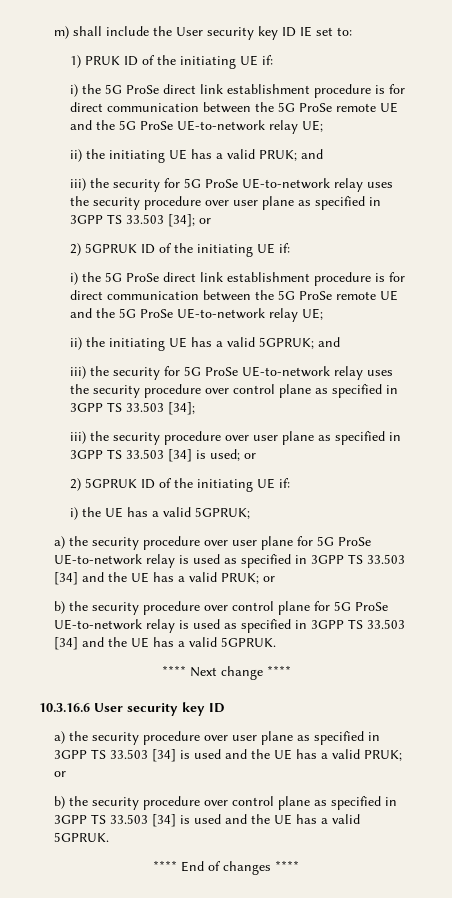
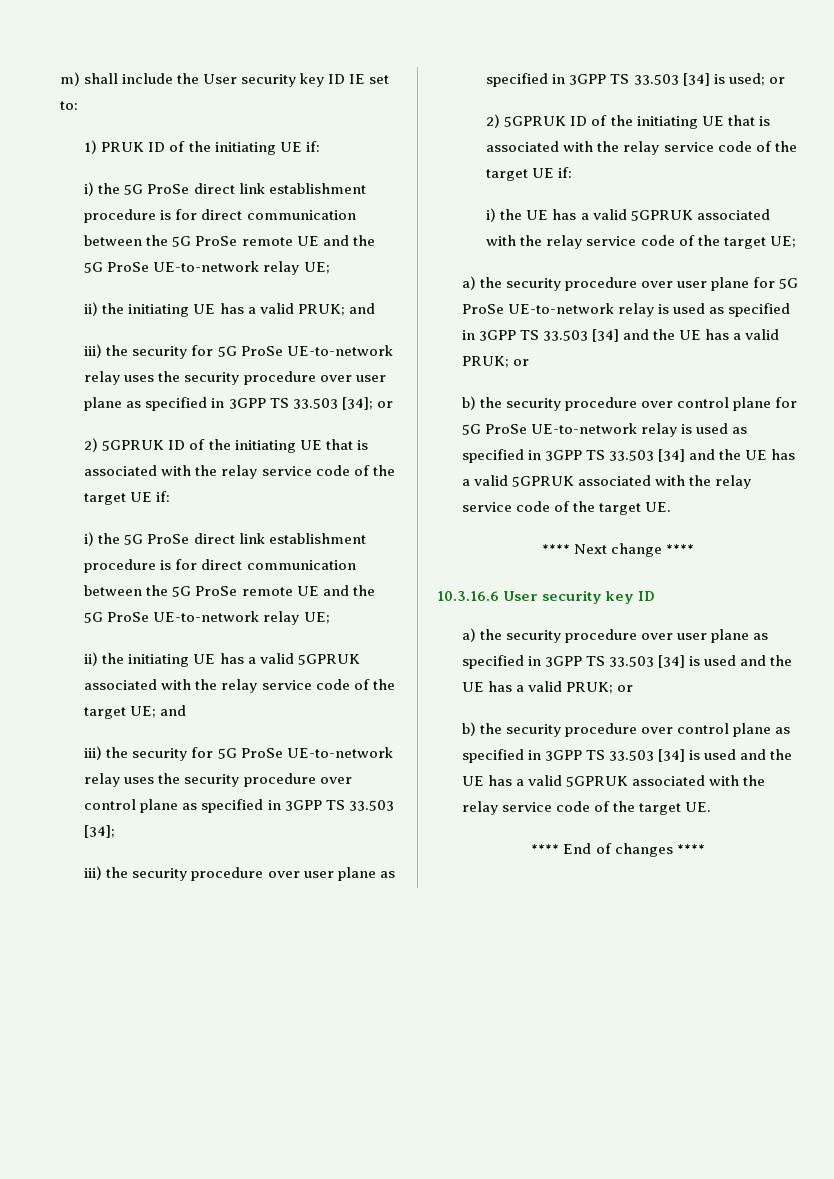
(275, 248) none -> [325,439,368,450] [84,465,395,479] [84,492,153,505] that is associated with the relay service code of the target UE
[258,337,314,349] 5GPRUK; -> [297,654,360,665] [84,679,395,693] [84,706,157,719] 5GPRUK associated with the relay service code of the target UE;
(275, 483) none -> [727,115,770,126] [486,141,797,155] [486,168,555,181] that is associated with the relay service code of the target UE
[194,507,250,519] 5GPRUK; -> [630,209,770,221] [486,235,796,249] 5GPRUK associated with the relay service code of the target UE;
[221,637,277,647] 5GPRUK. -> [511,475,751,489] [461,501,671,515] 5GPRUK associated with the relay service code of the target UE.
[54,832,110,842] 5GPRUK. -> [565,775,766,787] [461,801,711,815] 5GPRUK associated with the relay service code of the target UE.

